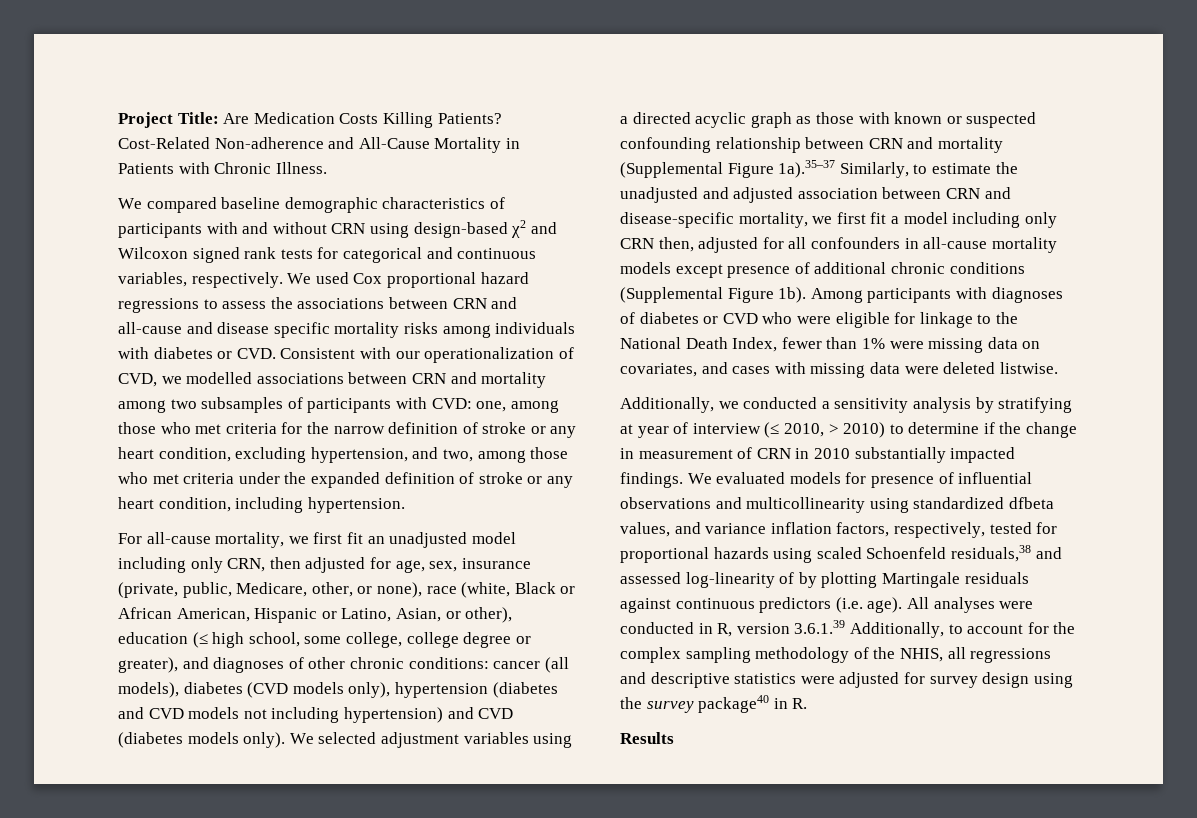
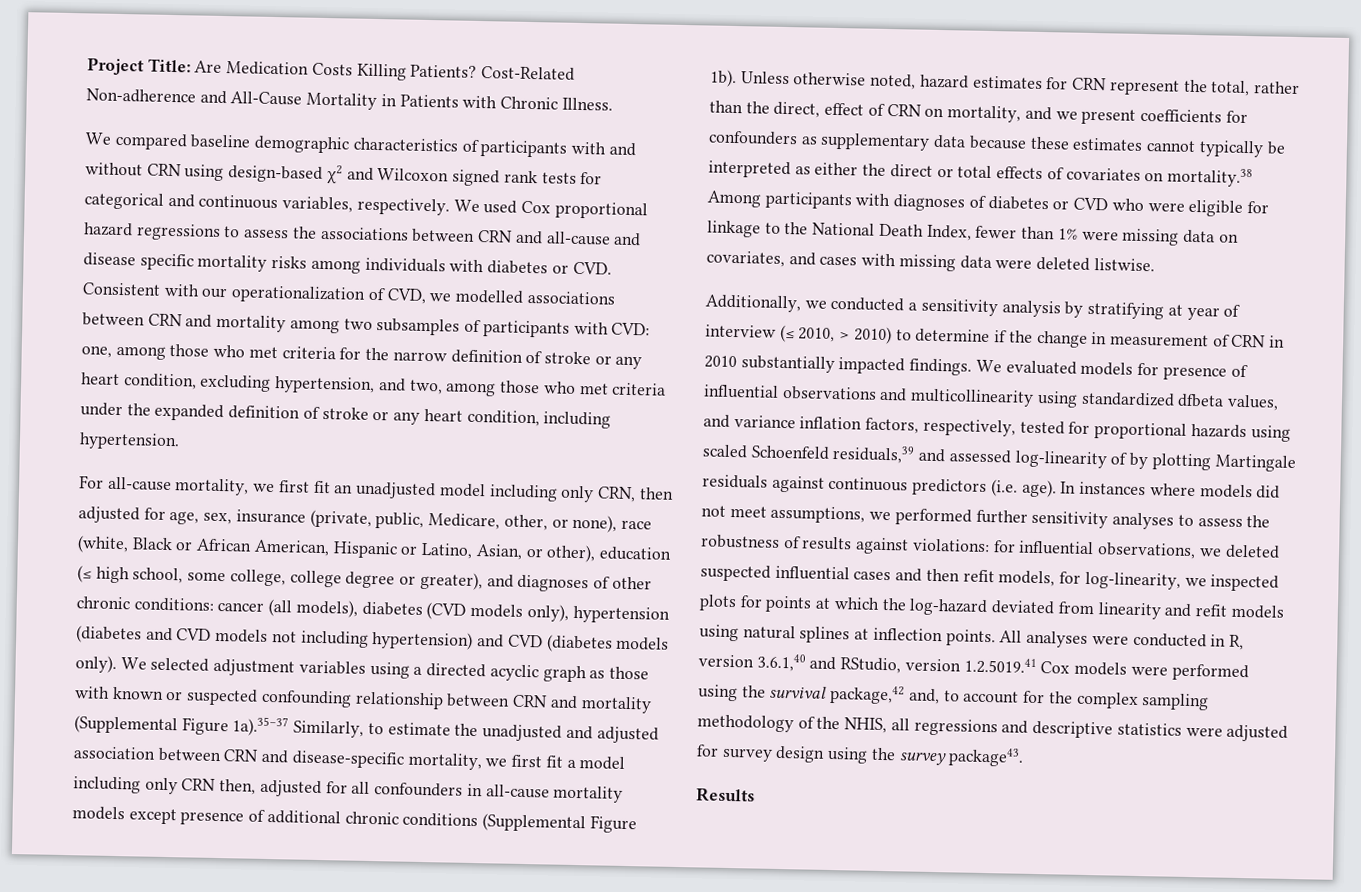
(807, 295) none -> [740,71,1300,97] [709,100,1248,125] [708,130,1286,158] [708,160,1253,188] Unless otherwise noted, hazard estimates for CRN represent the total, rather than the direct, effect of CRN on mortality, and we present coefficients for confounders as supplementary data because these estimates cannot typically be interpreted as either the direct or total effects of covariates on mortality.38
[950,545,1031,562] residuals,38 -> [832,444,916,464] residuals,39
(903, 605) none -> [1060,481,1281,499] [701,505,1271,530] [701,534,1280,560] [700,564,1280,592] [699,594,1284,620] [699,624,996,647] In instances where models did not meet assumptions, we performed further sensitivity analyses to assess the robustness of results against violations: for influential observations, we deleted suspected influential cases and then refit models, for log-linearity, we inspected plots for points at which the log-hazard deviated from linearity and refit models using natural splines at inflection points.
[794,620,944,638] 3.6.1.39 Additionally, -> [756,653,1249,682] [698,684,940,705] 3.6.1,40 and RStudio, version 1.2.5019.41 Cox models were performed using the survival package,42 and,
[698,695,808,713] package40 in R. -> [948,747,1025,767] package43.

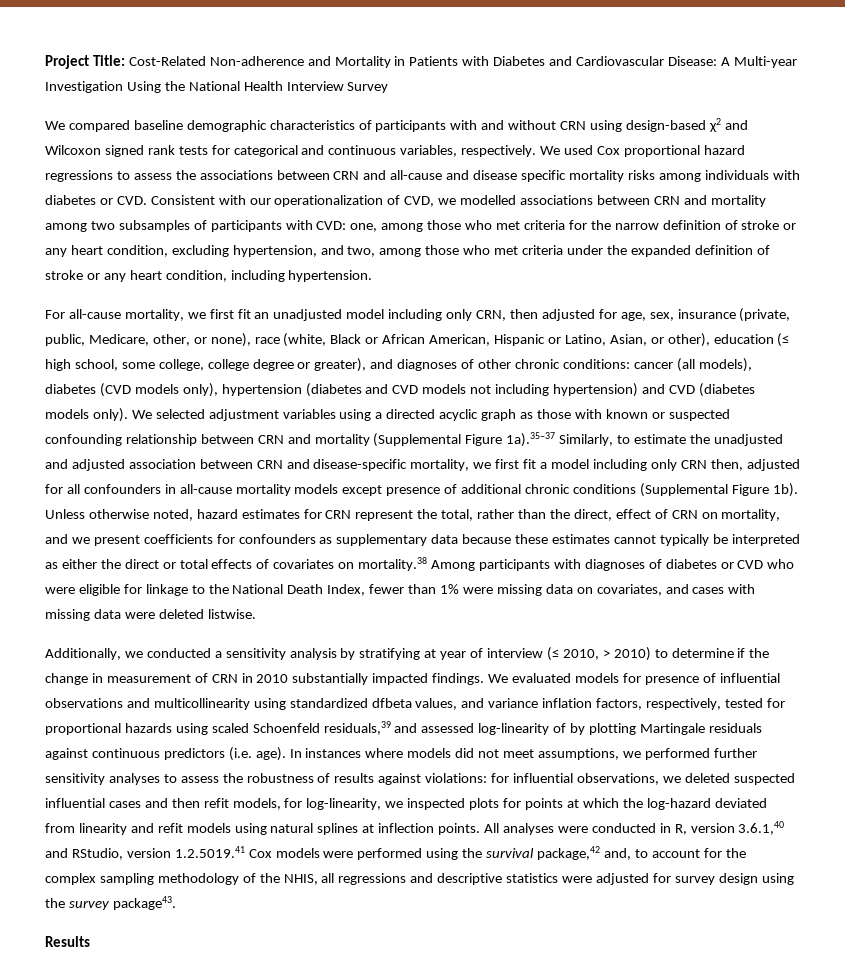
[194,60,478,81] Are Medication Costs Killing Patients? -> (125, 60) none
[230,91,303,106] All-Cause -> (331, 61) none
[500,96,613,111] Chronic Illness. -> [493,56,797,68] [45,81,389,93] Diabetes and Cardiovascular Disease: A Multi-year Investigation Using the National Health Interview Survey

